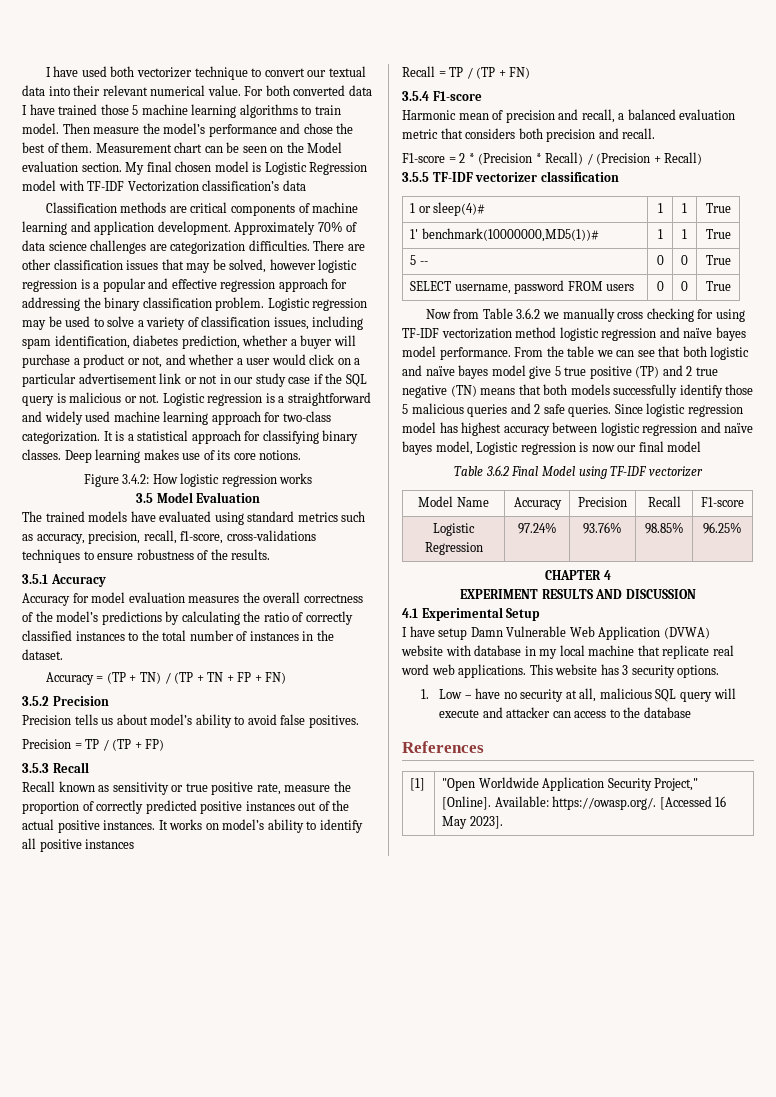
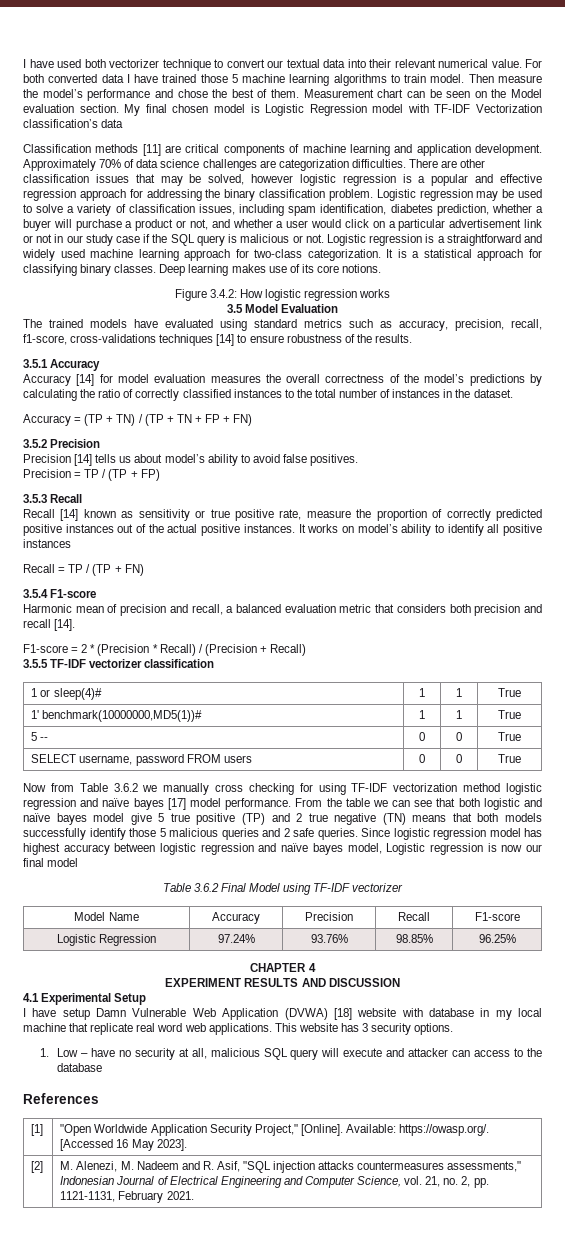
(167, 207) none -> [142,144,161,156] [11]
(80, 556) none -> [216,334,235,346] [14]
(70, 599) none -> [76,374,95,386] [14]
(71, 720) none -> [74,454,93,466] [14]
(55, 786) none -> [60,509,79,521] [14]
[622,128,656,139] recall. -> [23,619,76,631] recall [14].
(746, 334) none -> [167,798,186,810] [17]
(710, 633) none -> [333,1008,352,1020] [18]
(503, 822) none -> [31,1161,44,1173] [60,1161,522,1173] [60,1176,489,1188] [60,1191,194,1203] // [2] | M. Alenezi, M. Nadeem and R. Asif, "SQL injection attacks countermeasures assessments," Indonesian Journal of Electrical Engineering and Computer Science, vol. 21, no. 2, pp. 1121-1131, February 2021.

